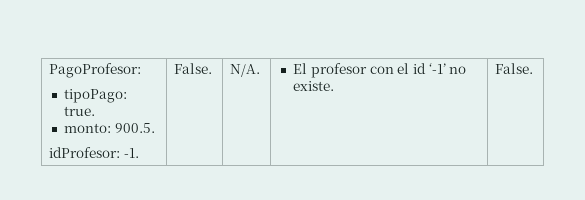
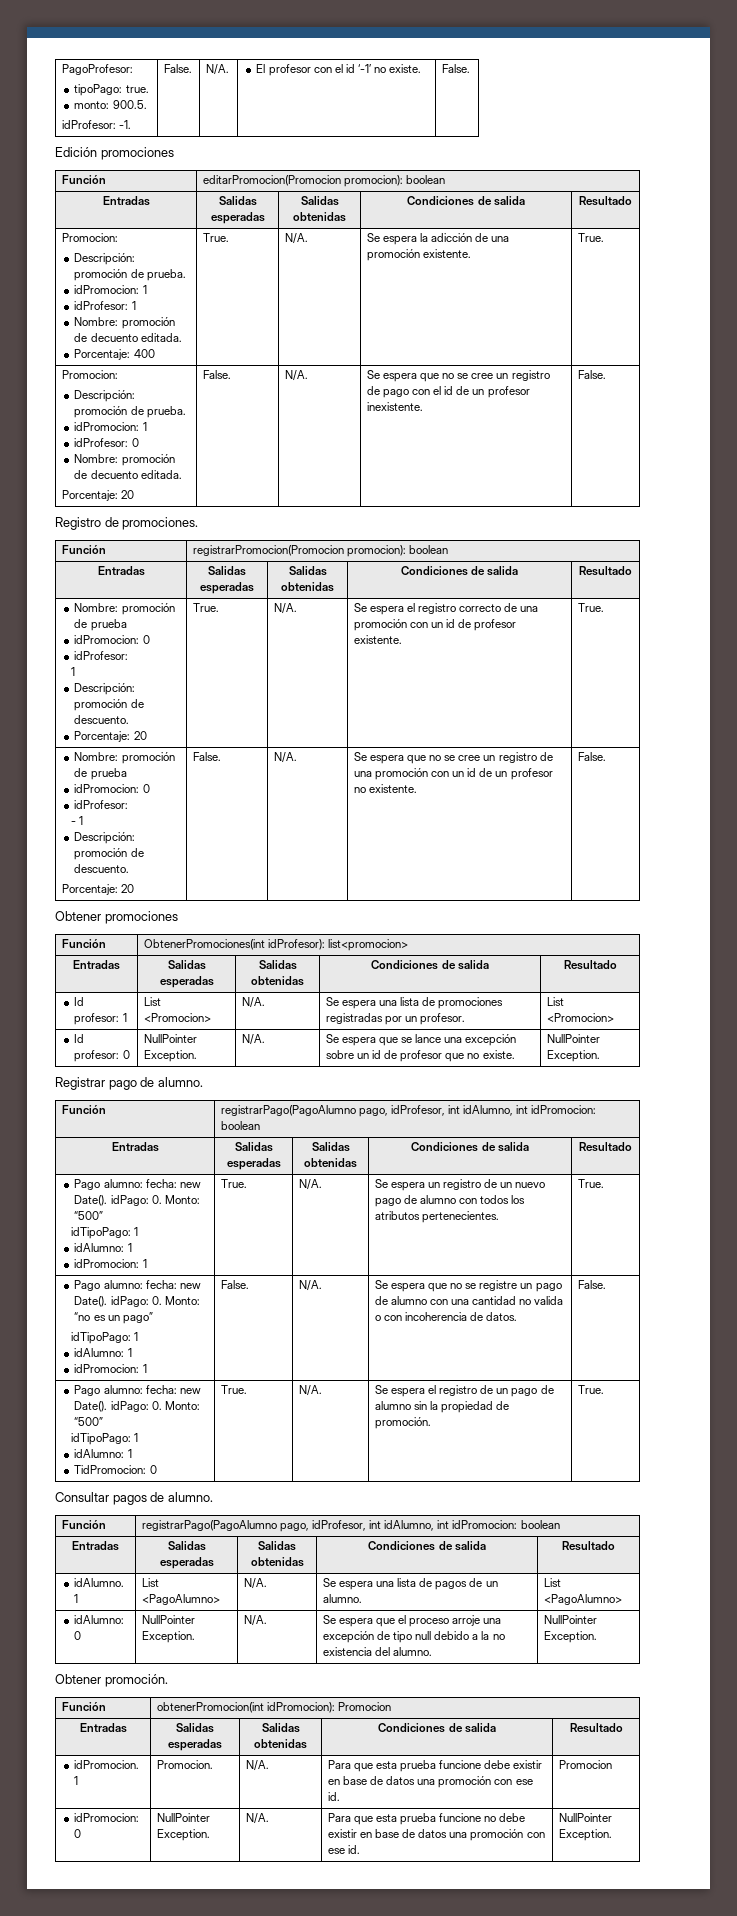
(534, 68) none -> [55,147,174,160] [61,175,106,184] [202,175,445,187] [102,196,150,206] [218,196,257,206] [210,212,265,224] [300,196,339,206] [293,212,346,222] [407,196,525,206] [579,196,632,206] [61,233,118,242] [74,253,136,265] [74,269,186,281] [74,285,147,294] [74,301,136,310] [74,317,175,329] [74,333,182,342] [74,349,155,360] [202,233,229,242] [284,233,308,244] [366,233,510,245] [366,249,471,261] [577,233,604,242] [61,370,118,379] [74,390,136,402] [74,406,186,418] [74,422,147,431] [74,438,139,447] [74,454,175,466] [74,470,182,479] [61,490,134,501] [202,370,231,379] [284,370,308,381] [366,370,550,382] [366,386,530,398] [366,402,423,411] [577,370,606,379] [55,517,199,530] [61,545,106,554] [192,545,448,557] [97,566,145,576] [207,566,246,576] [199,582,254,594] [288,566,327,576] [281,582,334,592] [400,566,519,576] [579,566,632,576] [74,603,175,615] [74,619,127,631] [74,635,150,644] [74,651,129,660] [71,667,76,676] [74,683,136,695] [74,699,144,711] [74,715,130,724] [74,731,147,742] [192,603,219,612] [273,603,297,614] [353,603,539,615] [353,619,517,631] [353,635,402,644] [577,603,604,612] [74,752,175,764] [74,768,127,780] [74,784,150,793] [74,800,129,809] [71,816,84,825] [74,832,136,844] [74,848,144,860] [74,864,130,873] [61,884,134,895] [192,752,221,761] [273,752,297,763] [353,752,553,764] [353,768,553,780] [353,784,417,793] [577,752,606,761] [55,911,178,924] [61,939,106,948] [143,939,408,951] [73,960,120,970] [167,960,206,970] [159,976,214,988] [258,960,297,970] [250,976,304,986] [371,960,489,970] [563,960,617,970] [74,997,85,1006] [74,1013,127,1025] [143,997,161,1006] [143,1013,211,1022] [241,997,265,1008] [325,997,504,1009] [325,1013,466,1025] [546,997,564,1006] [546,1013,614,1022] [74,1034,85,1043] [74,1050,130,1062] [143,1034,197,1043] [143,1050,197,1062] [241,1034,265,1045] [325,1034,517,1046] [325,1050,515,1062] [546,1034,600,1043] [546,1050,600,1062] [55,1077,203,1090] [61,1105,106,1114] [220,1105,597,1117] [220,1121,260,1130] [111,1142,159,1152] [234,1142,273,1152] [226,1158,281,1170] [311,1142,350,1152] [304,1158,357,1168] [411,1142,529,1152] [579,1142,632,1152] [74,1179,201,1190] [74,1195,200,1206] [74,1211,104,1220] [71,1227,139,1239] [74,1243,132,1252] [74,1259,147,1268] [220,1179,247,1188] [298,1179,322,1190] [374,1179,546,1191] [374,1195,526,1207] [374,1211,499,1223] [577,1179,604,1188] [74,1280,201,1291] [74,1296,200,1307] [74,1312,153,1324] [71,1332,139,1344] [74,1348,132,1357] [74,1364,147,1373] [220,1280,249,1289] [298,1280,322,1291] [374,1280,562,1292] [374,1296,564,1305] [374,1312,518,1321] [577,1280,606,1289] [74,1385,201,1396] [74,1401,200,1412] [74,1417,104,1426] [71,1433,139,1445] [74,1449,132,1458] [74,1465,157,1474] [220,1385,247,1394] [298,1385,322,1396] [374,1385,554,1397] [374,1401,510,1413] [374,1417,431,1429] [577,1385,604,1394] [55,1492,213,1505] [61,1520,106,1529] [141,1520,560,1532] [72,1541,119,1551] [167,1541,206,1551] [159,1557,214,1569] [258,1541,296,1551] [250,1557,304,1567] [368,1541,486,1551] [562,1541,615,1551] [74,1578,125,1587] [74,1594,79,1603] [141,1578,159,1587] [141,1594,220,1605] [243,1578,267,1589] [322,1578,498,1590] [322,1594,362,1603] [543,1578,561,1587] [543,1594,622,1605] [74,1615,125,1624] [74,1631,82,1640] [141,1615,195,1624] [141,1631,195,1643] [243,1615,267,1626] [322,1615,502,1627] [322,1631,505,1643] [322,1647,432,1656] [543,1615,597,1624] [543,1631,597,1643] [55,1674,168,1687] [61,1702,106,1711] [156,1702,391,1713] [79,1723,127,1733] [176,1723,214,1733] [168,1739,222,1751] [261,1723,300,1733] [253,1739,307,1749] [378,1723,496,1733] [569,1723,623,1733] [74,1760,140,1769] [74,1776,79,1785] [156,1760,213,1769] [245,1760,269,1771] [327,1760,543,1772] [327,1776,533,1788] [327,1792,340,1801] [558,1760,612,1769] [74,1813,140,1822] [74,1829,82,1838] [156,1813,210,1822] [156,1829,210,1841] [245,1813,269,1824] [327,1813,526,1825] [327,1829,545,1841] [327,1845,360,1854] [558,1813,612,1822] [558,1829,612,1841] // Edición promociones // Función | editarPromocion(Promocion promocion): boolean // Entradas | Salidas esperadas | Salidas obtenidas | Condiciones de salida | Resultado // Promocion: // Descripción: promoción de prueba. // idPromocion: 1 // idProfesor: 1 // Nombre: promoción de decuento editada. // Porcentaje: 400 | True. | N/A. | Se espera la adicción de una promoción existente. | True. // Promocion: // Descripción: promoción de prueba. // idPromocion: 1 // idProfesor: 0 // Nombre: promoción de decuento editada. // Porcentaje: 20 | False. | N/A. | Se espera que no se cree un registro de pago con el id de un profesor inexistente. | False. // Registro de promociones. // Función | registrarPromocion(Promocion promocion): boolean // Entradas | Salidas esperadas | Salidas obtenidas | Condiciones de salida | Resultado // Nombre: promoción de prueba // idPromocion: 0 // idProfesor: // 1 // Descripción: promoción de descuento. // Porcentaje: 20 | True. | N/A. | Se espera el registro correcto de una promoción con un id de profesor existente. | True. // Nombre: promoción de prueba // idPromocion: 0 // idProfesor: // - 1 // Descripción: promoción de descuento. // Porcentaje: 20 | False. | N/A. | Se espera que no se cree un registro de una promoción con un id de un profesor no existente. | False. // Obtener promociones // Función | ObtenerPromociones(int idProfesor): list<promocion> // Entradas | Salidas esperadas | Salidas obtenidas | Condiciones de salida | Resultado // Id profesor: 1 | List <Promocion> | N/A. | Se espera una lista de promociones registradas por un profesor. | List <Promocion> // Id profesor: 0 | NullPointer Exception. | N/A. | Se espera que se lance una excepción sobre un id de profesor que no existe. | NullPointer Exception. // Registrar pago de alumno. // Función | registrarPago(PagoAlumno pago, idProfesor, int idAlumno, int idPromocion: boolean // Entradas | Salidas esperadas | Salidas obtenidas | Condiciones de salida | Resultado // Pago alumno: fecha: new Date(). idPago: 0. Monto: “500” // idTipoPago: 1 // idAlumno: 1 // idPromocion: 1 | True. | N/A. | Se espera un registro de un nuevo pago de alumno con todos los atributos pertenecientes. | True. // Pago alumno: fecha: new Date(). idPago: 0. Monto: “no es un pago” // idTipoPago: 1 // idAlumno: 1 // idPromocion: 1 | False. | N/A. | Se espera que no se registre un pago de alumno con una cantidad no valida o con incoherencia de datos. | False. // Pago alumno: fecha: new Date(). idPago: 0. Monto: “500” // idTipoPago: 1 // idAlumno: 1 // TidPromocion: 0 | True. | N/A. | Se espera el registro de un pago de alumno sin la propiedad de promoción. | True. // Consultar pagos de alumno. // Función | registrarPago(PagoAlumno pago, idProfesor, int idAlumno, int idPromocion: boolean // Entradas | Salidas esperadas | Salidas obtenidas | Condiciones de salida | Resultado // idAlumno. 1 | List <PagoAlumno> | N/A. | Se espera una lista de pagos de un alumno. | List <PagoAlumno> // idAlumno: 0 | NullPointer Exception. | N/A. | Se espera que el proceso arroje una excepción de tipo null debido a la no existencia del alumno. | NullPointer Exception. // Obtener promoción. // Función | obtenerPromocion(int idPromocion): Promocion // Entradas | Salidas esperadas | Salidas obtenidas | Condiciones de salida | Resultado // idPromocion. 1 | Promocion. | N/A. | Para que esta prueba funcione debe existir en base de datos una promoción con ese id. | Promocion // idPromocion: 0 | NullPointer Exception. | N/A. | Para que esta prueba funcione no debe existir en base de datos una promoción con ese id. | NullPointer Exception.

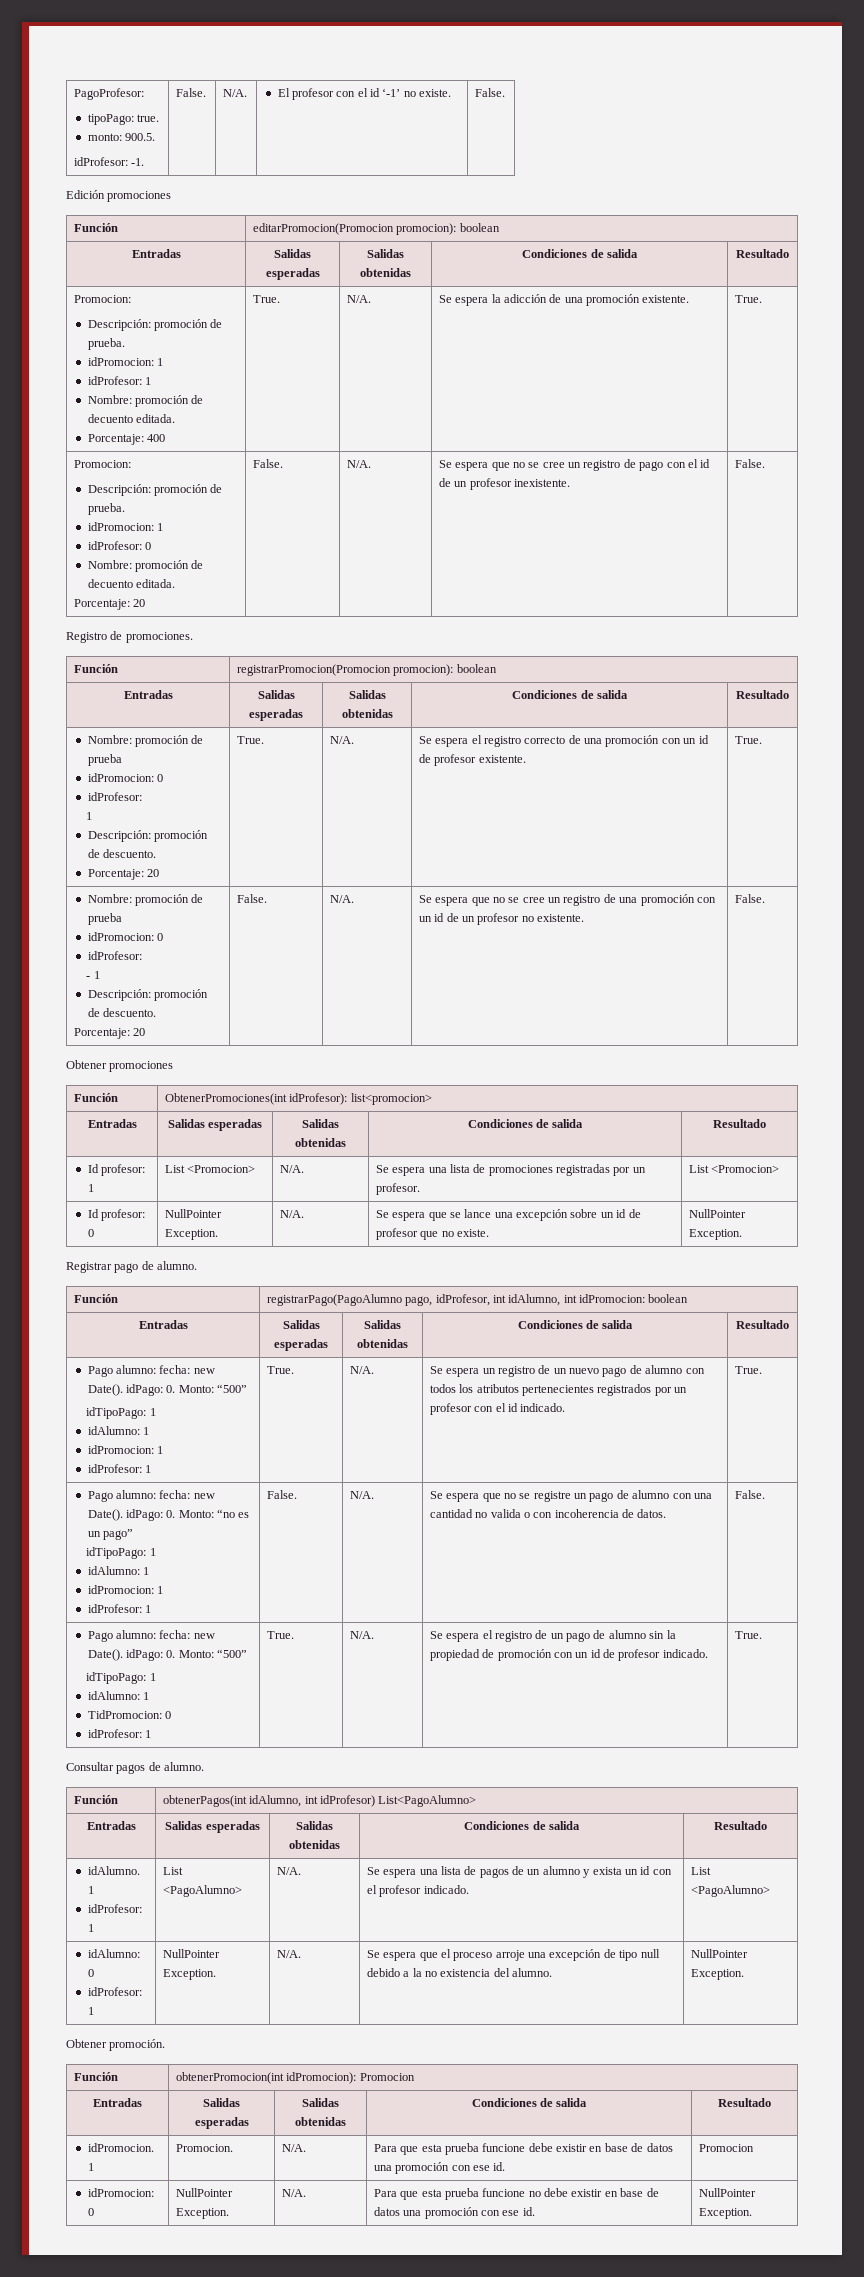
(147, 1263) none -> [87,1464,151,1473] // idProfesor: 1
[421,1211,499,1223] pertenecientes. -> [521,1384,688,1396] [429,1403,566,1415] pertenecientes registrados por un profesor con el id indicado.
(147, 1368) none -> [87,1604,151,1613] // idProfesor: 1
(157, 1469) none -> [87,1729,151,1738] // idProfesor: 1
[374,1417,431,1429] promoción. -> [497,1649,708,1661] promoción con un id de profesor indicado.
[141,1520,560,1532] registrarPago(PagoAlumno pago, idProfesor, int idAlumno, int idPromocion: boolean -> [162,1795,477,1807] obtenerPagos(int idAlumno, int idProfesor) List<PagoAlumno>
(79, 1598) none -> [87,1904,142,1913] [87,1924,94,1932] // idProfesor: 1
[322,1594,362,1603] alumno. -> [542,1866,672,1878] [366,1885,469,1897] alumno y exista un id con el profesor indicado.
(82, 1635) none -> [87,1987,142,1996] [87,2007,94,2015] // idProfesor: 1

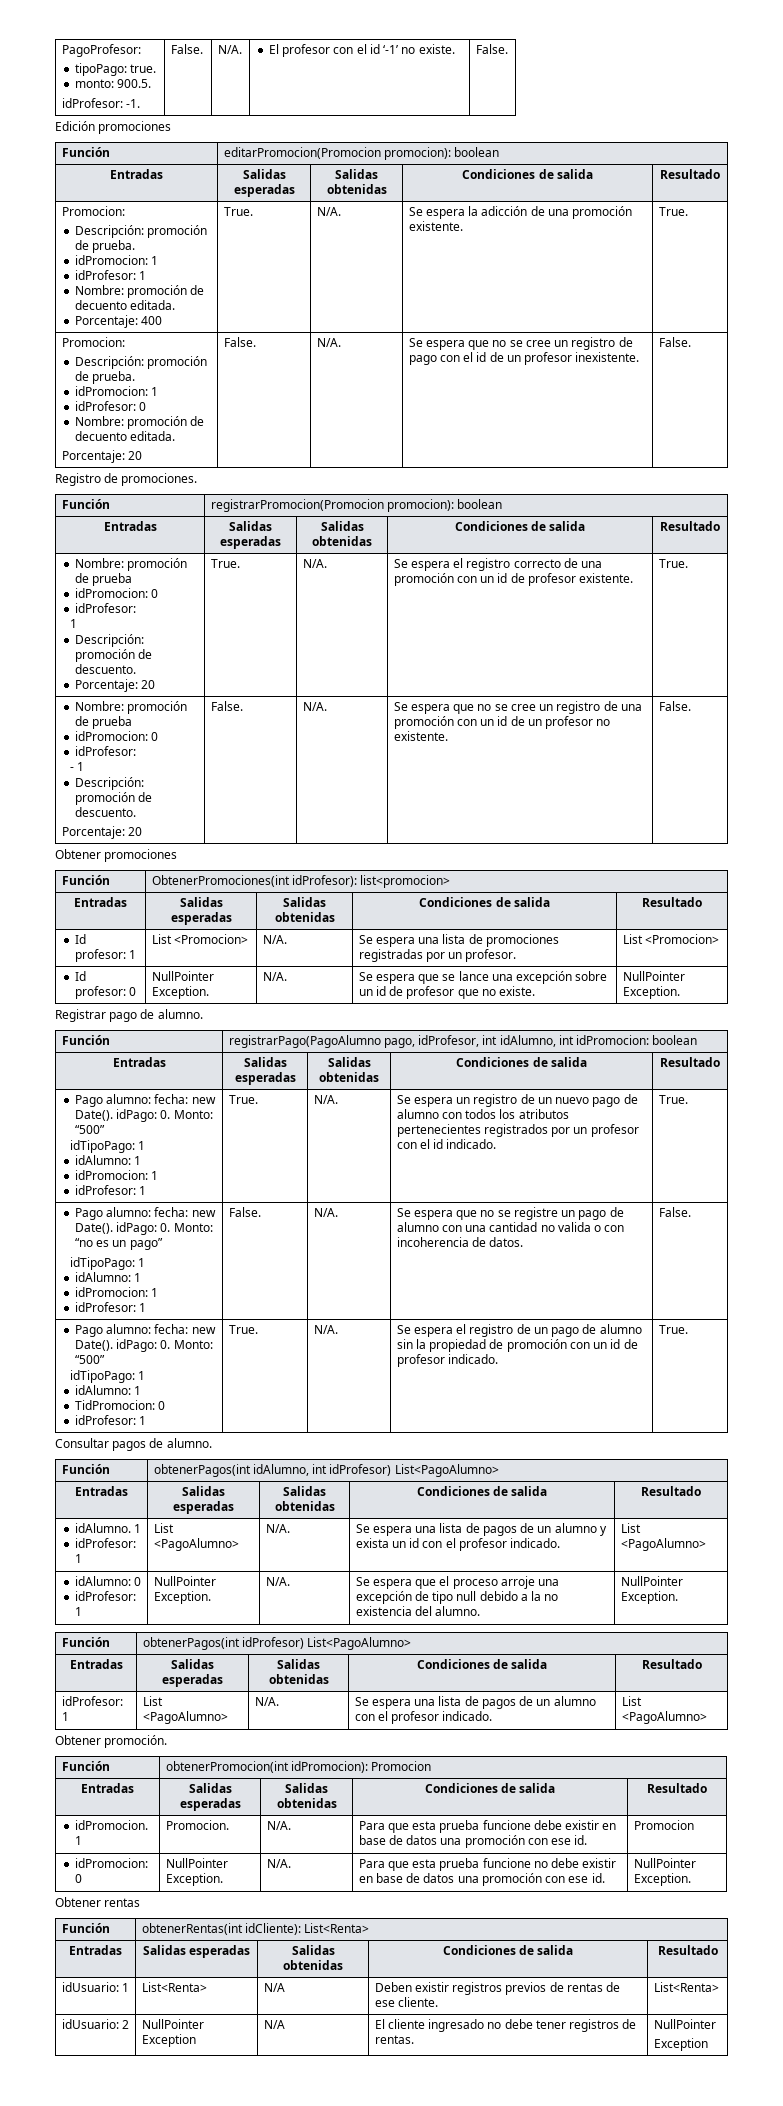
(744, 1974) none -> [61,1637,110,1647] [142,1637,412,1650] [69,1659,123,1669] [171,1659,214,1669] [162,1674,223,1687] [277,1659,320,1669] [268,1674,329,1684] [416,1659,548,1669] [641,1659,702,1669] [61,1696,123,1706] [61,1712,69,1721] [142,1696,163,1706] [142,1711,228,1724] [254,1697,279,1706] [354,1696,596,1709] [354,1711,493,1724] [621,1696,642,1706] [621,1711,707,1724] // Función | obtenerPagos(int idProfesor) List<PagoAlumno> // Entradas | Salidas esperadas | Salidas obtenidas | Condiciones de salida | Resultado // idProfesor: 1 | List <PagoAlumno> | N/A. | Se espera una lista de pagos de un alumno con el profesor indicado. | List <PagoAlumno>
(752, 2213) none -> [55,1897,141,1907] [61,1923,110,1933] [141,1923,370,1935] [69,1945,122,1955] [142,1945,251,1958] [291,1945,335,1955] [283,1960,343,1970] [442,1945,574,1955] [657,1945,718,1955] [61,1982,129,1992] [141,1982,207,1992] [263,1983,285,1992] [374,1982,621,1995] [374,1997,438,2007] [653,1982,719,1992] [61,2019,129,2029] [141,2019,204,2029] [141,2034,196,2047] [263,2020,285,2029] [374,2019,637,2032] [374,2035,414,2044] [653,2019,716,2029] [653,2038,708,2051] // Obtener rentas // Función | obtenerRentas(int idCliente): List<Renta> // Entradas | Salidas esperadas | Salidas obtenidas | Condiciones de salida | Resultado // idUsuario: 1 | List<Renta> | N/A | Deben existir registros previos de rentas de ese cliente. | List<Renta> // idUsuario: 2 | NullPointer Exception | N/A | El cliente ingresado no debe tener registros de rentas. | NullPointer // Exception

